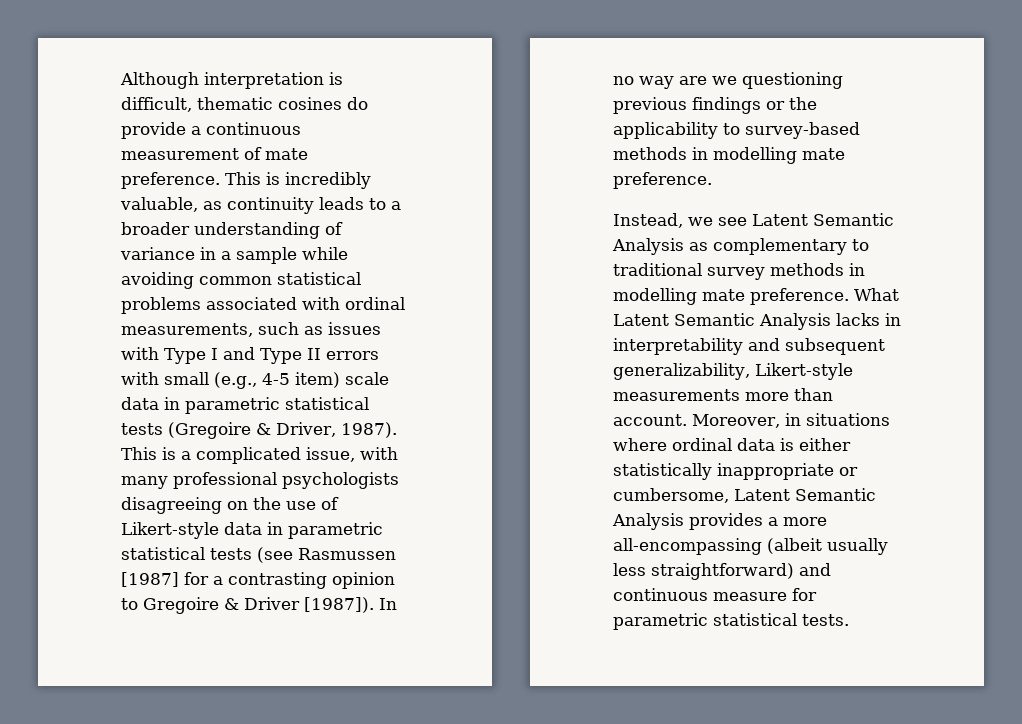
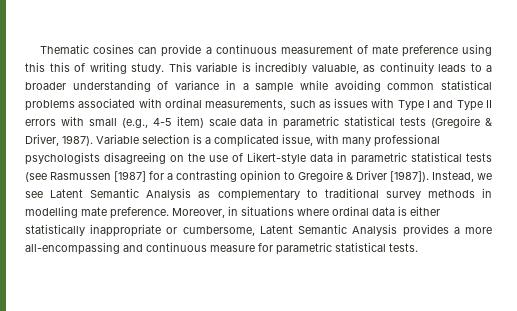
[120,72,343,89] [121,97,368,112] Although interpretation is difficult, thematic cosines do -> [40,44,158,54] Thematic cosines can
[121,172,261,189] preference. This -> [401,44,492,57] [25,62,237,74] preference using this this of writing study. This variable
[121,447,157,460] This -> [96,134,190,144] Variable selection
[379,598,397,610] [613,72,843,89] [613,97,817,114] [613,122,860,139] [613,147,845,164] [613,172,712,189] In no way are we questioning previous findings or the applicability to survey-based methods in modelling mate preference. // -> (429, 176) none
[854,288,899,301] [613,313,901,330] [613,338,885,355] [613,363,853,380] [613,388,833,401] [613,414,687,426] What Latent Semantic Analysis lacks in interpretability and subsequent generalizability, Likert-style measurements more than account. -> (169, 213) none
[767,538,888,555] [613,563,794,580] (albeit usually less straightforward) -> (120, 248) none

